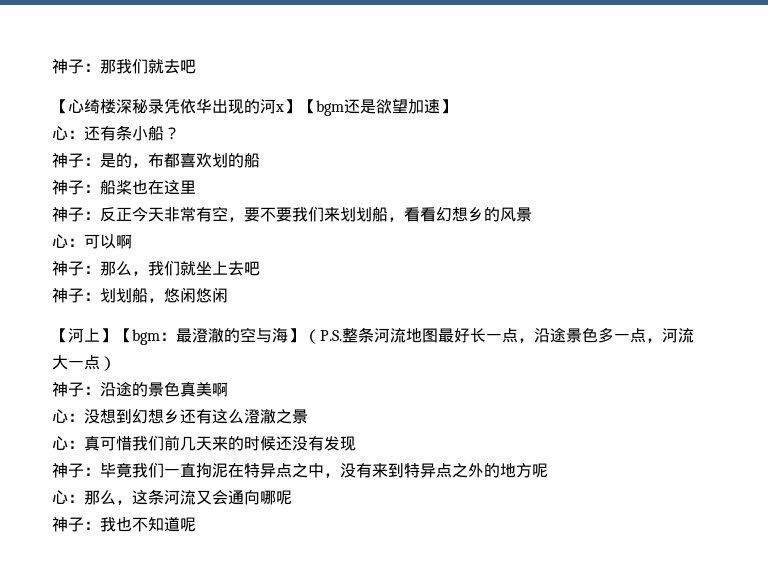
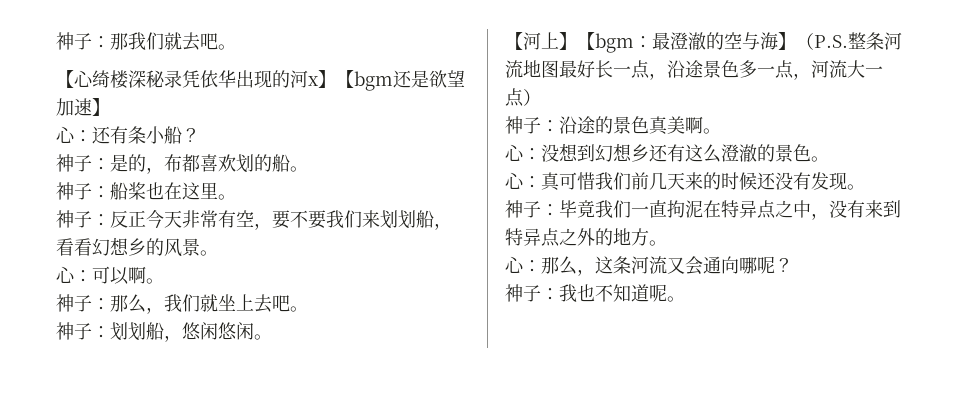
(196, 66) none -> [218,44,236,50] 。
(260, 160) none -> [290,166,308,172] 。
(196, 187) none -> [218,194,236,200] 。
(532, 214) none -> [200,250,218,256] 。
(132, 242) none -> [146,278,164,284] 。
(260, 268) none -> [290,306,308,312] 。
(228, 295) none -> [254,334,272,340] 。
(228, 390) none -> [703,128,721,134] 。
[276,409,308,424] 之景 -> [757,144,829,162] 的景色。
(356, 443) none -> [847,184,865,190] 。
[532,463,548,478] 呢 -> [649,240,667,246] 。
(292, 497) none -> [775,258,793,272] ？
(196, 524) none -> [667,296,685,302] 。

